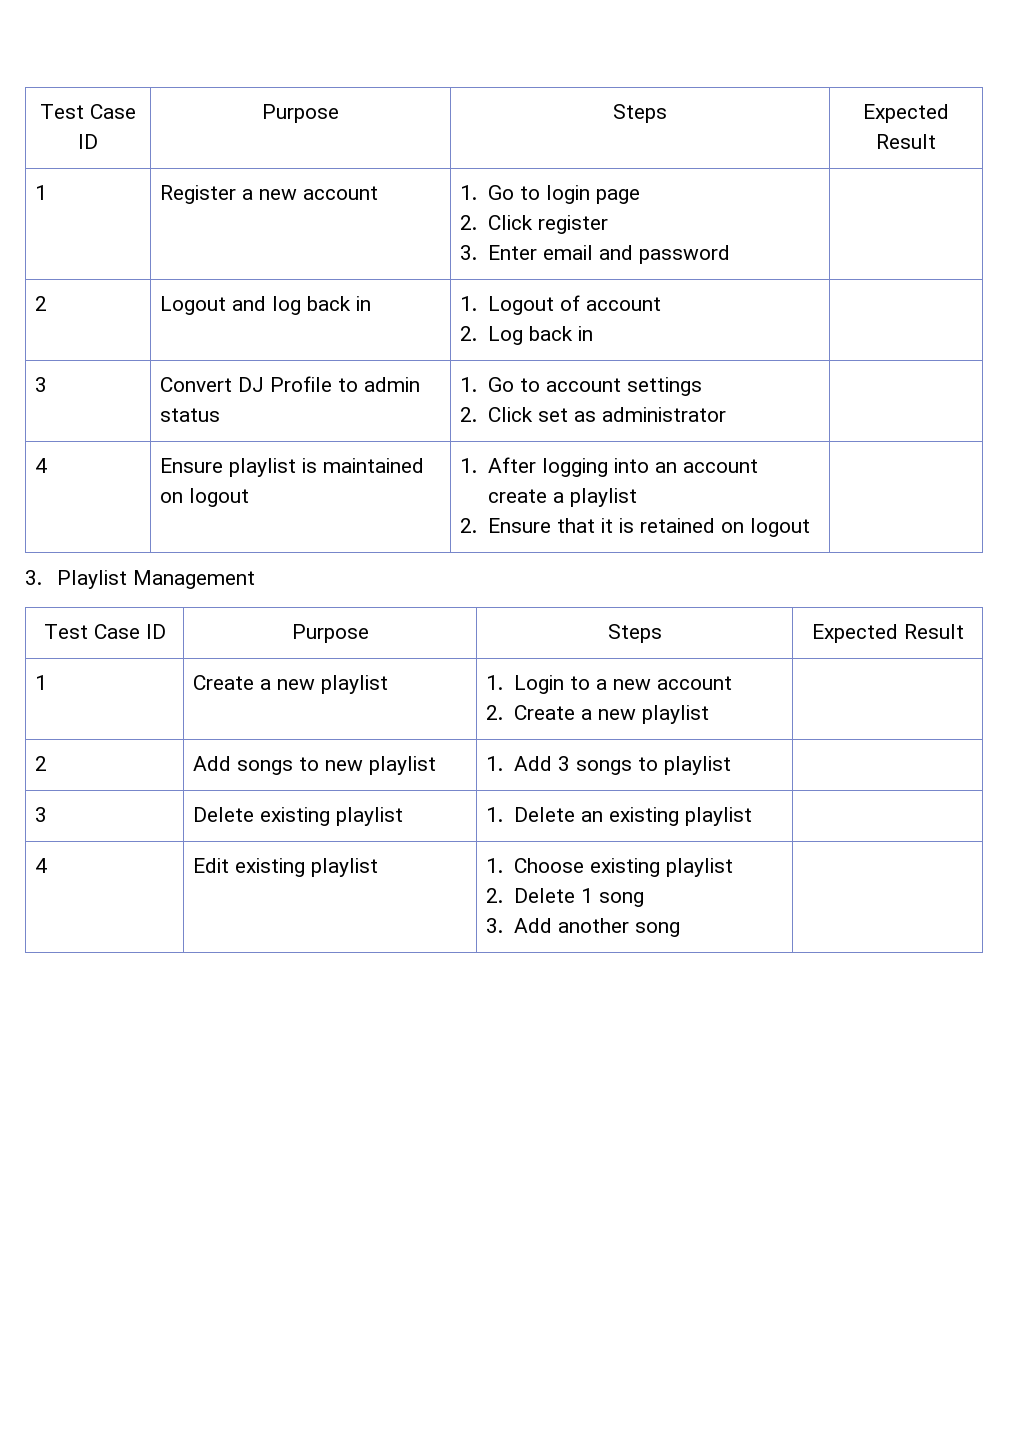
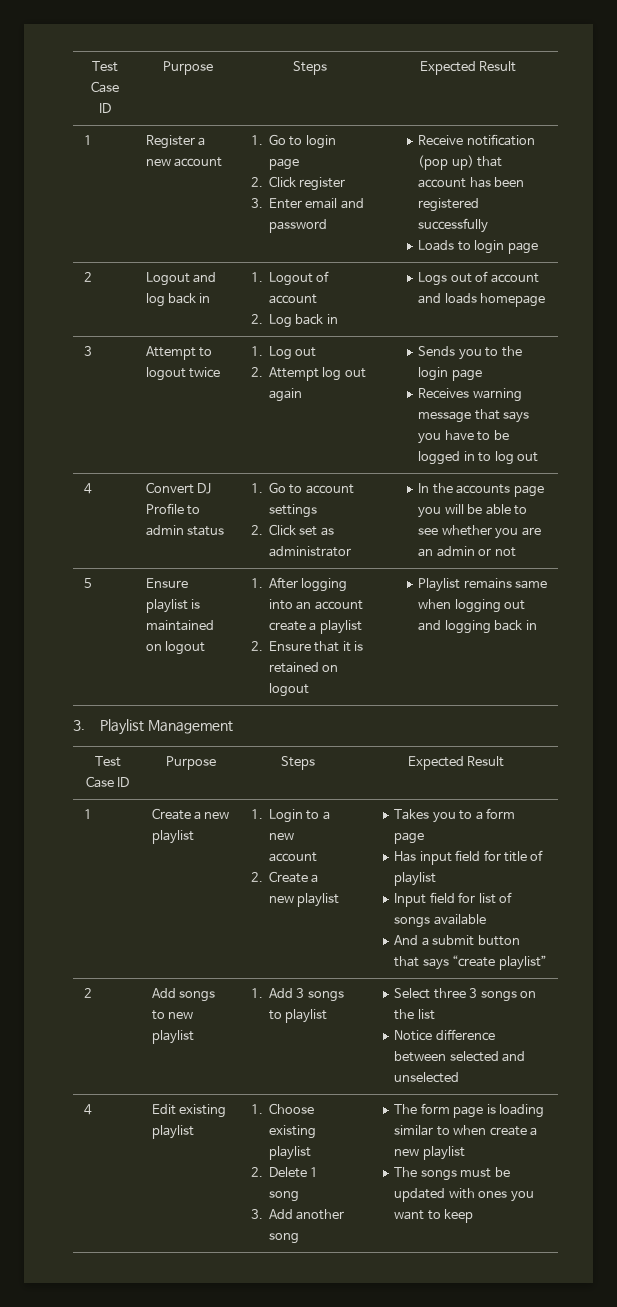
(730, 254) none -> [418,134,535,146] [418,155,503,170] [418,177,525,188] [418,198,480,212] [418,218,489,233] [418,240,538,254] Receive notification (pop up) that account has been registered successfully // Loads to login page
[35,377,48,392] // 3 -> [418,271,539,286] [418,293,546,307] [83,346,92,356] [145,346,213,360] [145,367,221,381] [250,346,317,360] [250,367,366,381] [268,388,302,402] [418,346,522,360] [418,367,482,381] [418,388,522,402] [418,409,530,423] [418,430,509,444] [418,451,538,465] [83,483,92,494] Logs out of account and loads homepage // 3 | Attempt to logout twice | 1. Log out // 2. Attempt log out again | Sends you to the login page // Receives warning message that says you have to be logged in to log out // 4
[35,458,48,473] // 4 -> [418,483,544,497] [418,504,527,518] [418,525,541,539] [418,546,516,557] [83,578,92,588] In the accounts page you will be able to see whether you are an admin or not // 5
(810, 527) none -> [418,578,548,592] [418,599,526,613] [418,620,537,634] Playlist remains same when logging out and logging back in
(709, 714) none -> [394,808,515,823] [394,832,425,844] [394,850,544,865] [394,872,437,886] [394,892,512,907] [394,914,486,928] [394,935,520,946] [394,955,547,970] Takes you to a form page // Has input field for title of playlist // Input field for list of songs available // And a submit button that says “create playlist”
[35,807,48,822] [193,807,404,826] [486,807,752,826] // 3 | Delete existing playlist | 1. Delete an existing playlist | -> [394,988,536,1002] [394,1009,435,1020] [394,1029,495,1041] [394,1051,526,1062] [394,1072,460,1083] Select three 3 songs on the list // Notice difference between selected and unselected
(680, 929) none -> [394,1103,544,1118] [394,1125,537,1136] [394,1146,465,1160] [394,1167,510,1181] [394,1188,534,1202] [394,1209,474,1223] The form page is loading similar to when create a new playlist // The songs must be updated with ones you want to keep

